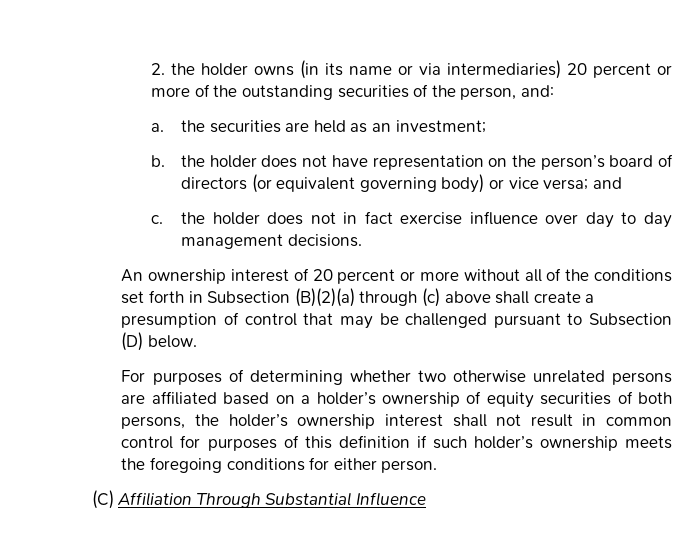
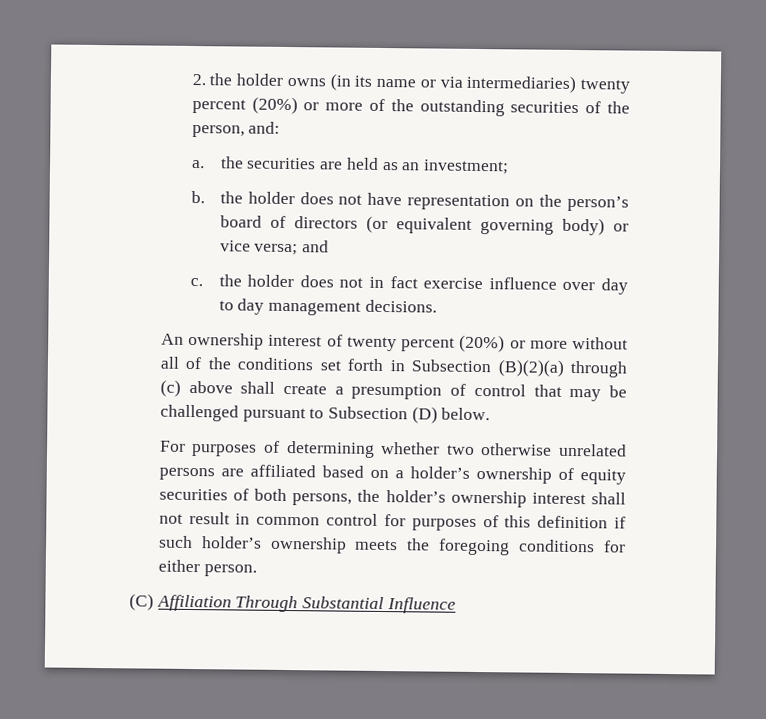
[567,63,652,78] 20 percent -> [579,79,630,94] [191,96,298,115] twenty percent (20%)
[312,269,396,284] 20 percent -> [346,334,506,353] twenty percent (20%)

